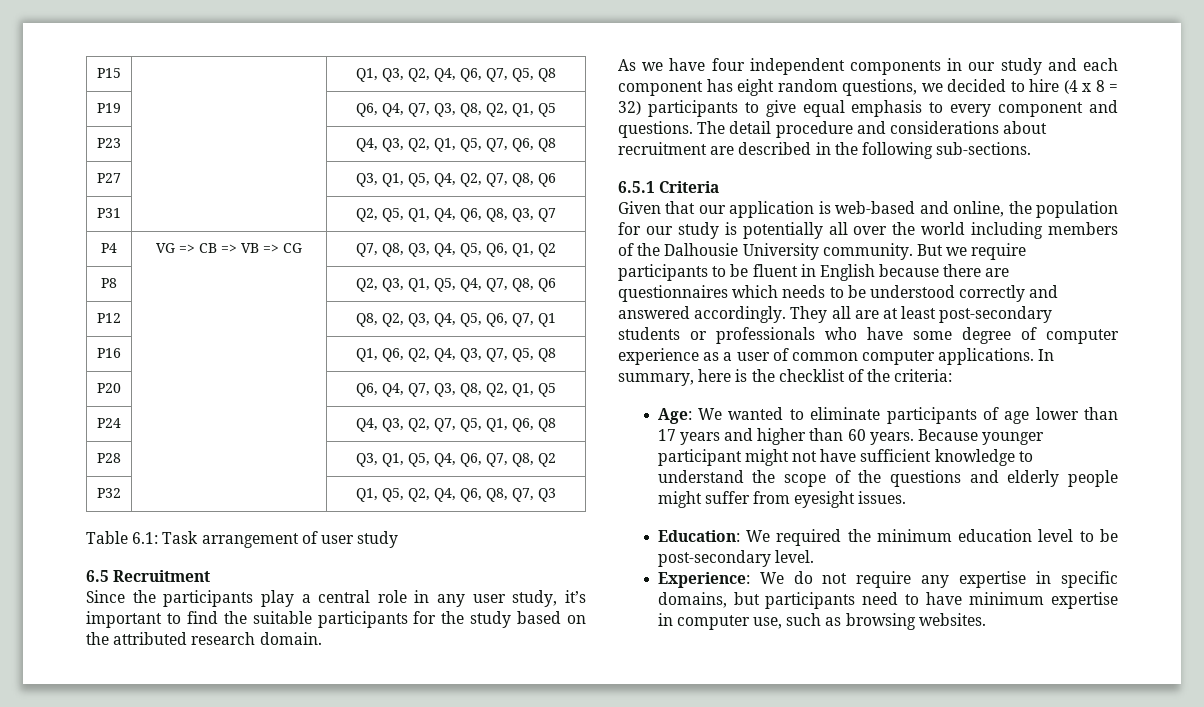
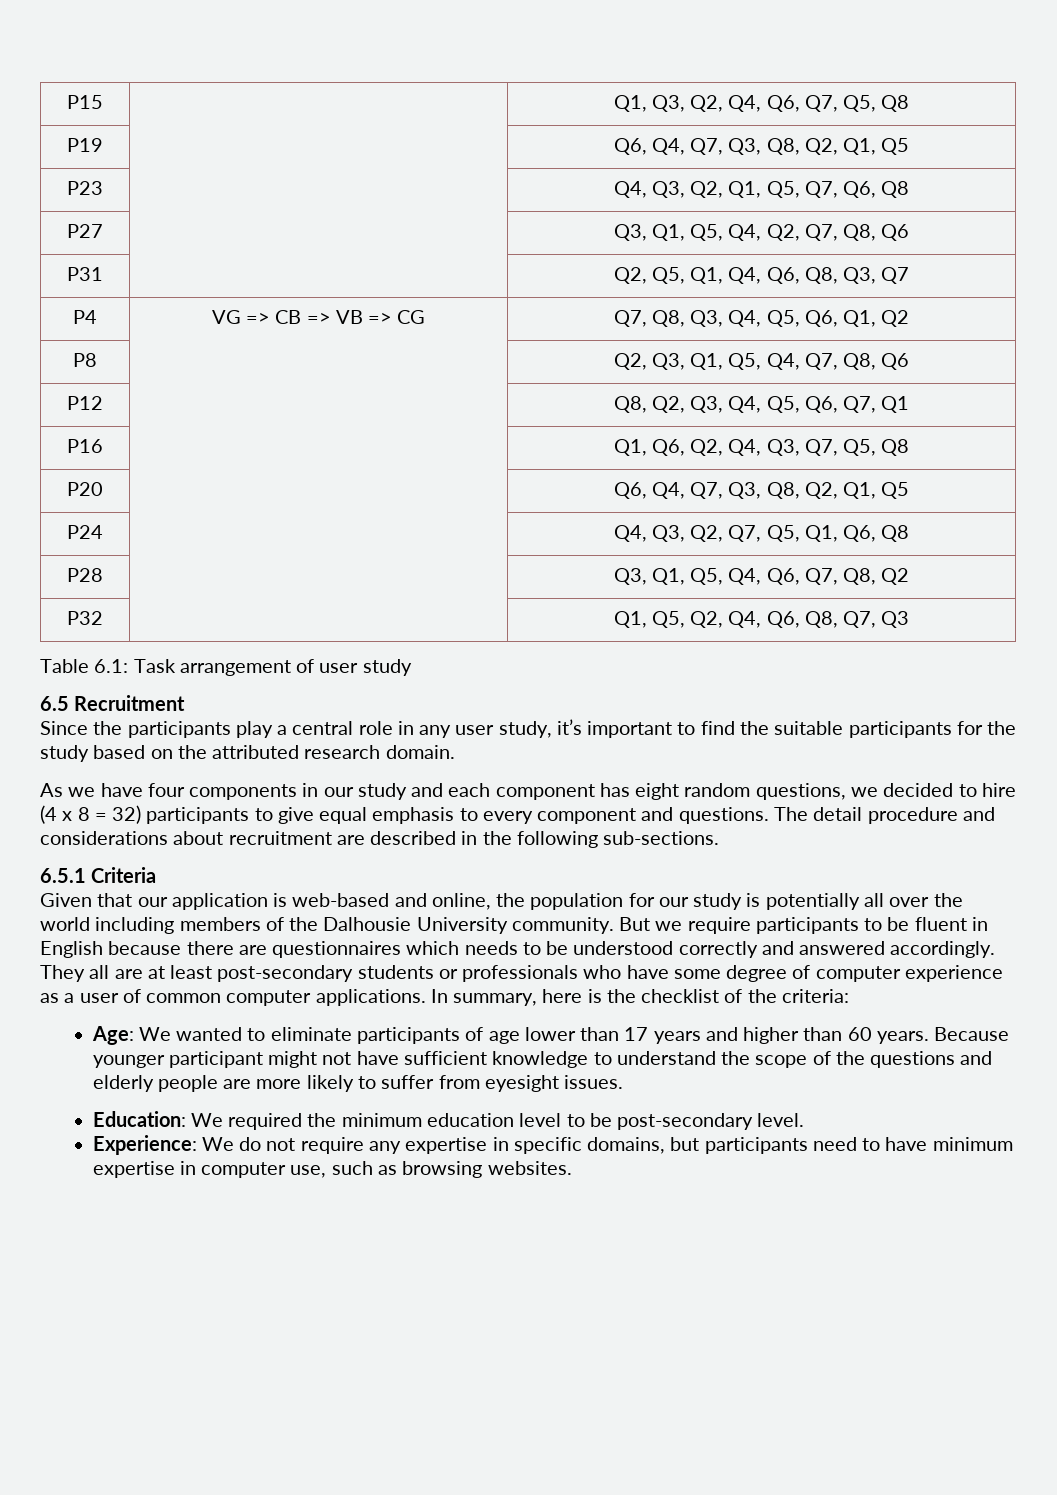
[749,58,845,75] independent -> (185, 790) none
[657,491,702,508] might -> [223,1075,376,1092] are more likely to

